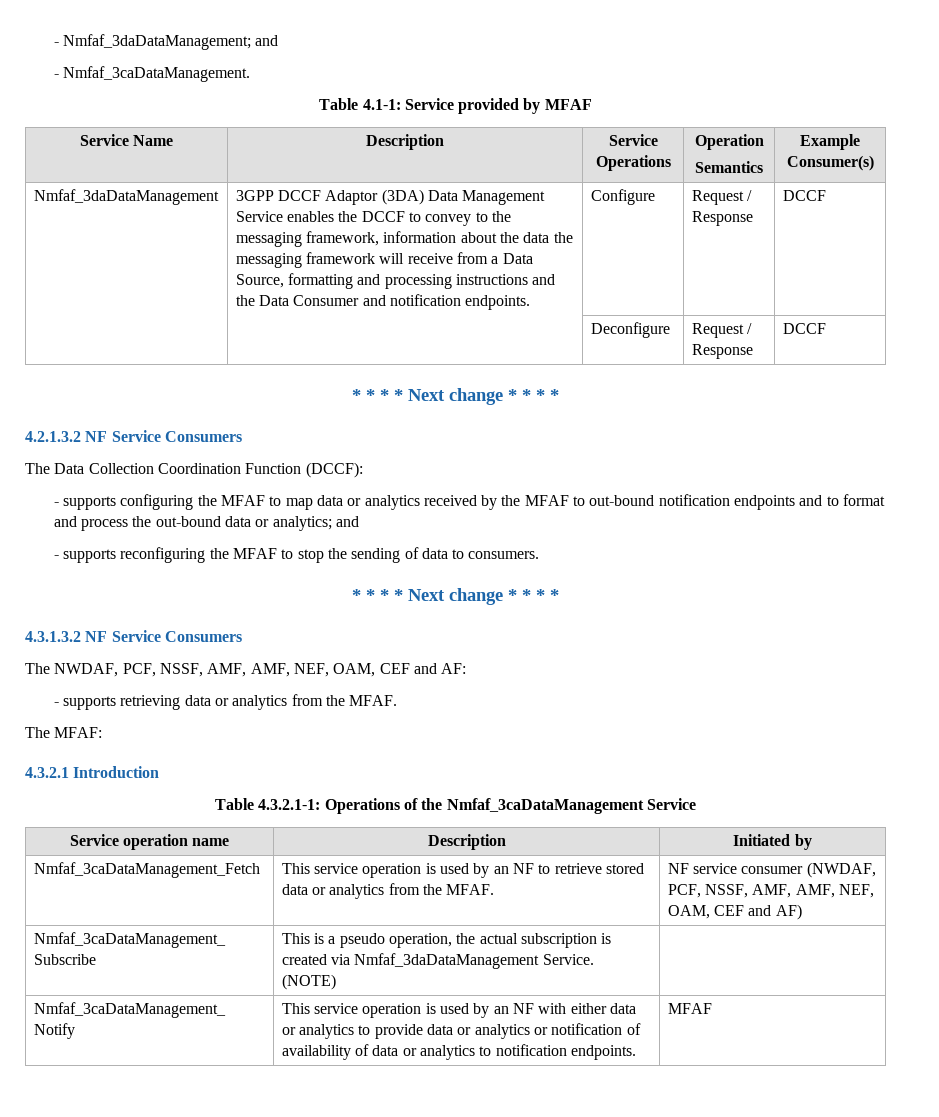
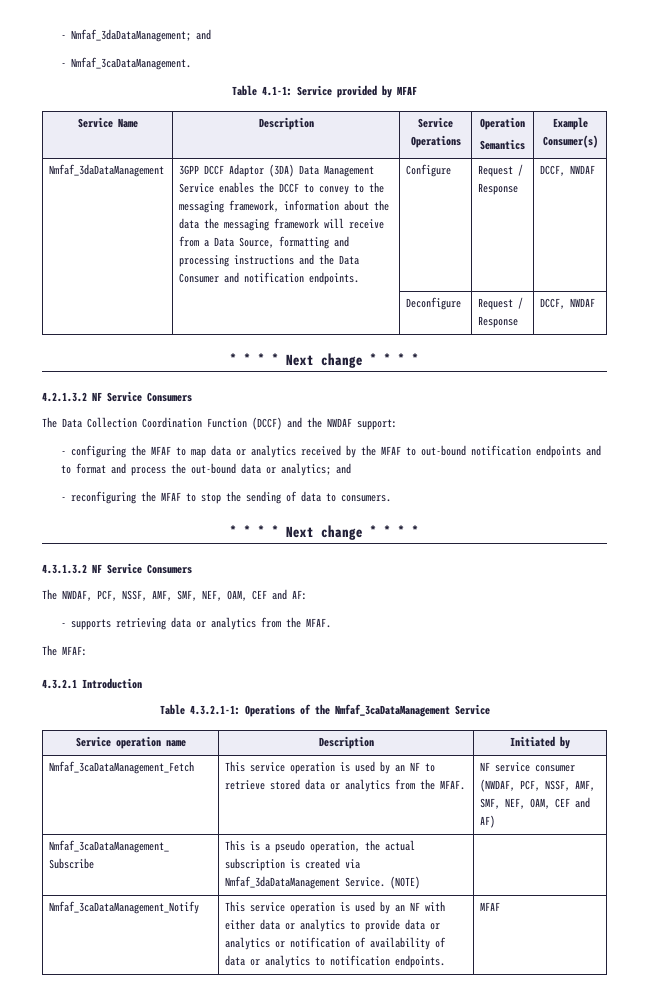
[782,190,826,201] DCCF -> [540,165,596,176] DCCF, NWDAF
[782,323,826,334] DCCF -> [540,298,596,309] DCCF, NWDAF
[305,462,363,478] [53,496,116,510] (DCCF): // - supports -> [252,417,397,430] [61,451,67,455] (DCCF) and the NWDAF support: // -
[62,549,116,563] supports -> (67, 499) none
[250,663,290,677] AMF, -> [177,590,197,601] SMF,
[795,884,835,898] AMF, -> [480,798,501,809] SMF,

